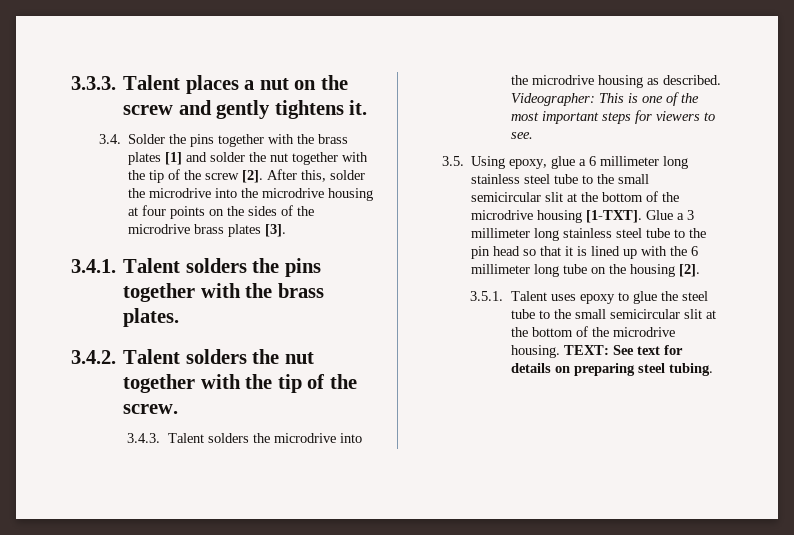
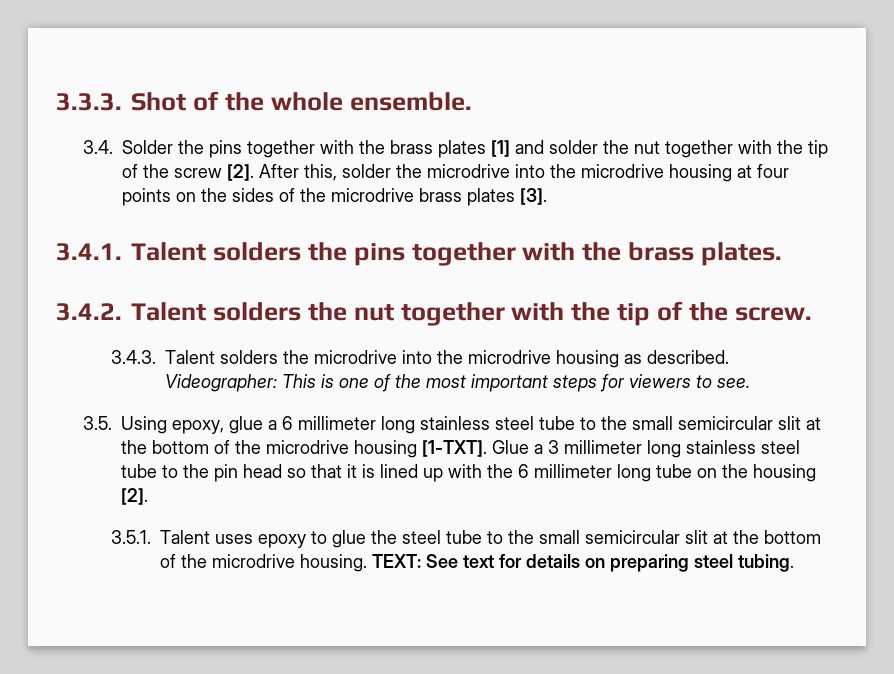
[123,75,348,94] [123,100,368,119] Talent places a nut on the screw and gently tightens it. -> [131,91,472,111] Shot of the whole ensemble.

